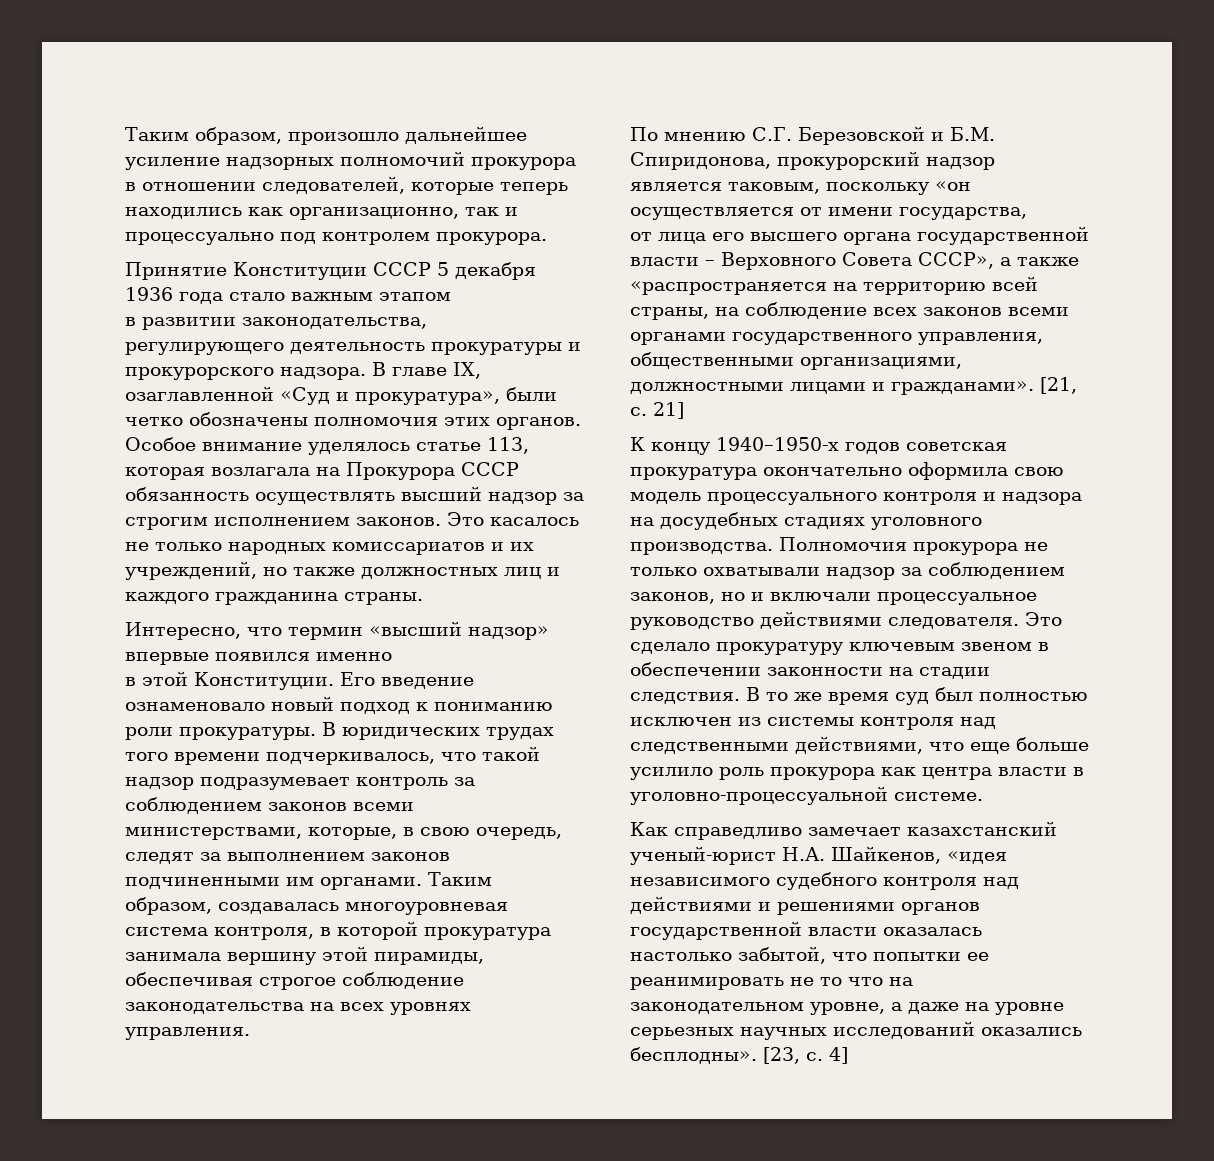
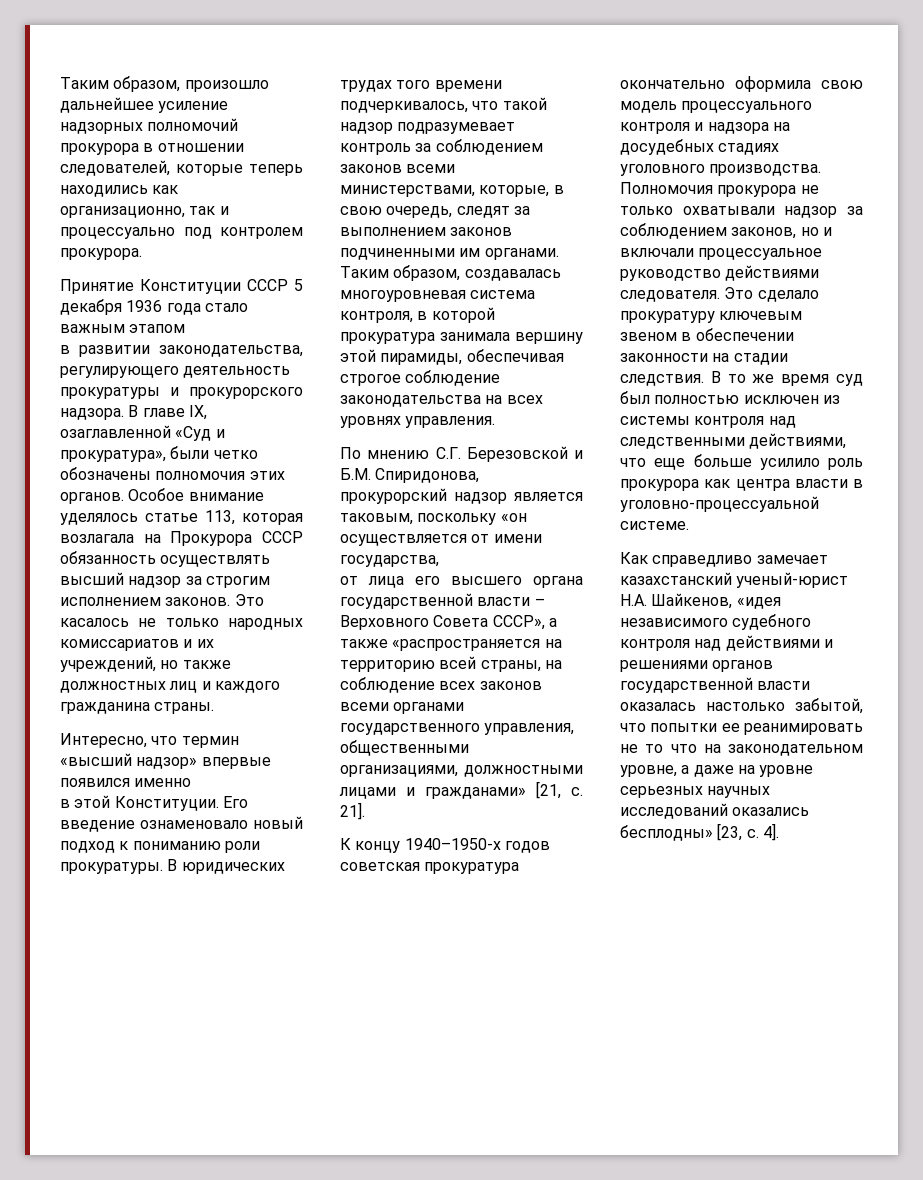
[891,381,1034,395] гражданами». -> [425,787,526,799] гражданами»
[653,402,684,419] 21] -> [340,802,365,820] 21].
[630,1047,757,1064] бесплодны». -> [620,825,713,841] бесплодны»
[829,1047,848,1064] 4] -> [762,823,779,841] 4].

